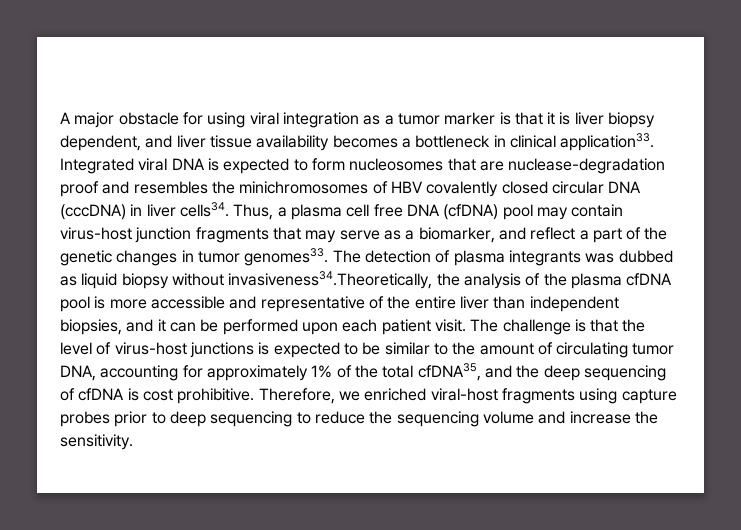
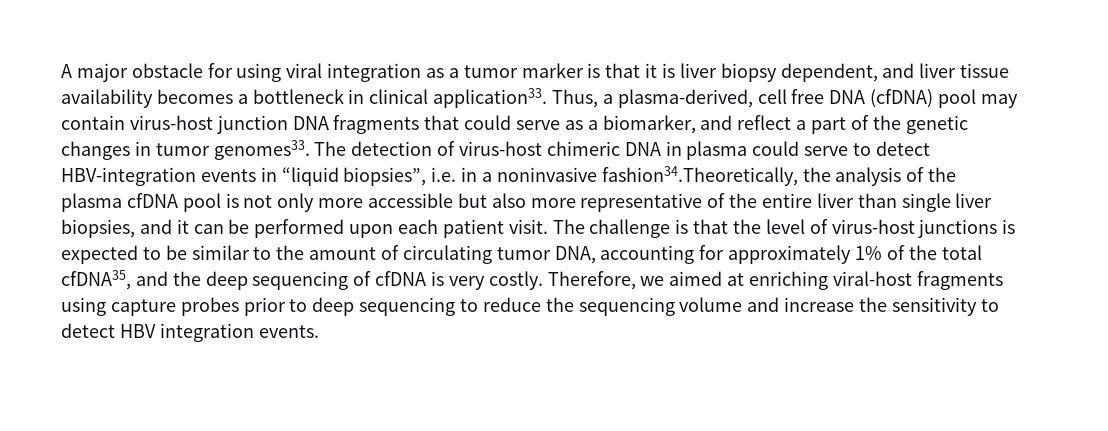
[60,158,666,174] [60,181,642,197] [60,202,229,220] Integrated viral DNA is expected to form nucleosomes that are nuclease-degradation proof and resembles the minichromosomes of HBV covalently closed circular DNA (cccDNA) in liver cells34. -> (548, 98) none
[290,204,342,220] plasma -> [617,89,753,108] plasma-derived,
(192, 235) none -> [292,116,329,130] DNA
[305,230,337,243] may -> [464,115,512,130] could
[453,250,673,266] [60,271,433,289] plasma integrants was dubbed as liquid biopsy without invasiveness34.Theoretically, -> [459,141,930,160] [61,166,798,186] virus-host chimeric DNA in plasma could serve to detect HBV-integration events in “liquid biopsies”, i.e. in a noninvasive fashion34.Theoretically,
[109,296,257,309] more accessible and -> [243,193,576,212] not only more accessible but also more
[529,296,619,312] independent -> [901,193,993,212] single liver
[142,388,427,404] cost prohibitive. Therefore, we enriched -> [448,271,829,290] very costly. Therefore, we aimed at enriching
[60,434,133,450] sensitivity. -> [891,297,999,316] [61,323,319,342] sensitivity to detect HBV integration events.

